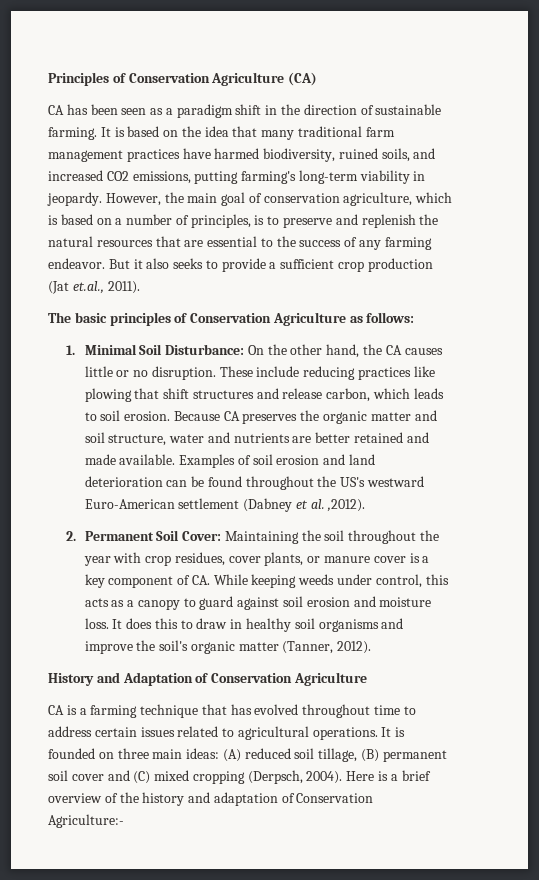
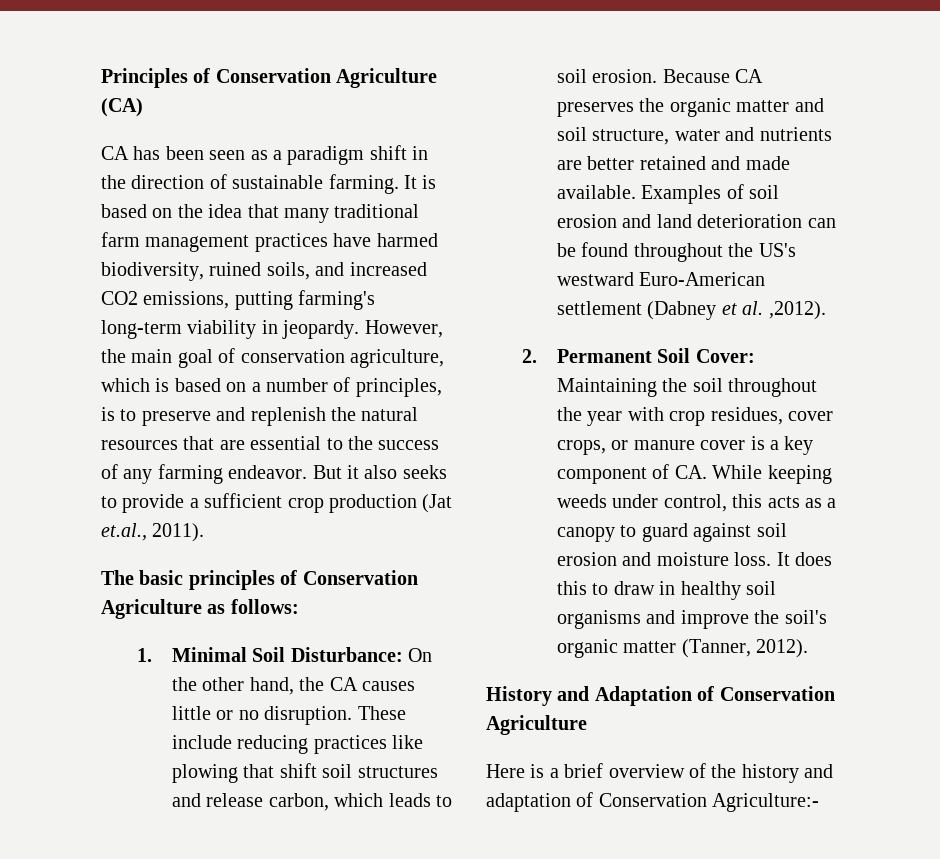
(190, 393) none -> [322,764,353,778] soil
[264,552,304,566] plants, -> [557,440,607,455] crops,
[48,704,416,718] [48,726,406,740] [48,748,447,762] [48,770,343,784] CA is a farming technique that has evolved throughout time to address certain issues related to agricultural operations. It is founded on three main ideas: (A) reduced soil tillage, (B) permanent soil cover and (C) mixed cropping (Derpsch, 2004). -> (587, 725) none

